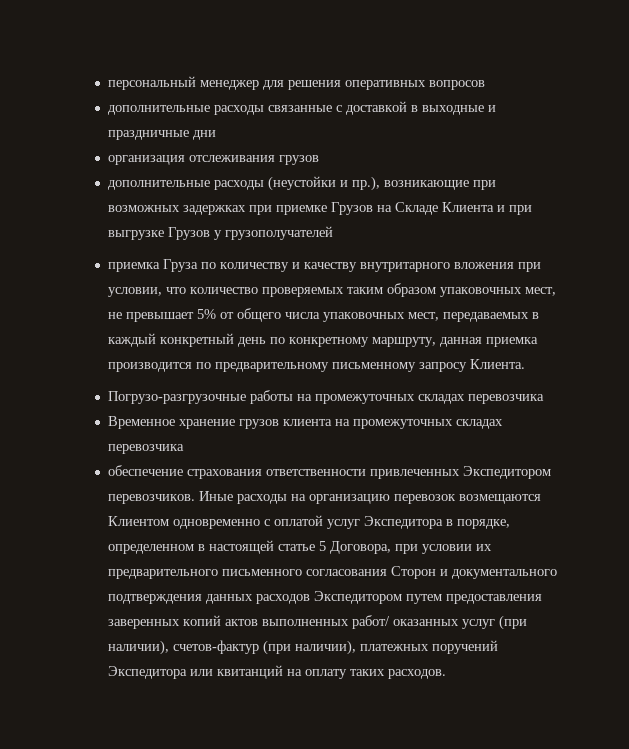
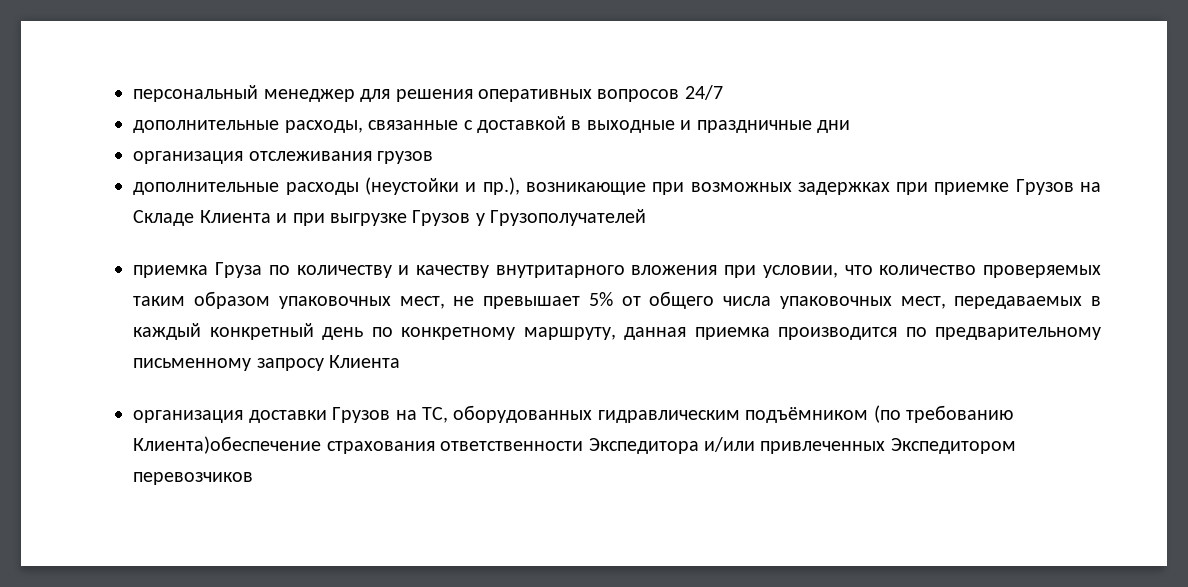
[108,105,265,115] // дополнительные расходы -> [684,85,723,100] [133,120,363,133] 24/7 // дополнительные расходы,
[225,226,334,240] грузополучателей -> [490,209,647,226] Грузополучателей
[470,359,526,369] [108,390,545,404] [108,416,504,429] [108,444,185,454] [108,465,552,479] [108,491,542,504] [108,515,511,529] [108,540,493,554] [108,566,558,579] [108,591,543,604] [108,615,528,630] [108,640,499,655] [108,665,447,679] Клиента. // Погрузо-разгрузочные работы на промежуточных складах перевозчика // Временное хранение грузов клиента на промежуточных складах перевозчика // обеспечение страхования ответственности привлеченных Экспедитором перевозчиков. Иные расходы на организацию перевозок возмещаются Клиентом одновременно с оплатой услуг Экспедитора в порядке, определенном в настоящей статье 5 Договора, при условии их предварительного письменного согласования Сторон и документального подтверждения данных расходов Экспедитором путем предоставления заверенных копий актов выполненных работ/ оказанных услуг (при наличии), счетов-фактур (при наличии), платежных поручений Экспедитора или квитанций на оплату таких расходов. -> [329,355,401,368] [133,405,1013,423] [133,436,1016,454] [133,472,254,485] Клиента // организация доставки Грузов на ТС, оборудованных гидравлическим подъёмником (по требованию Клиента)обеспечение страхования ответственности Экспедитора и/или привлеченных Экспедитором перевозчиков

